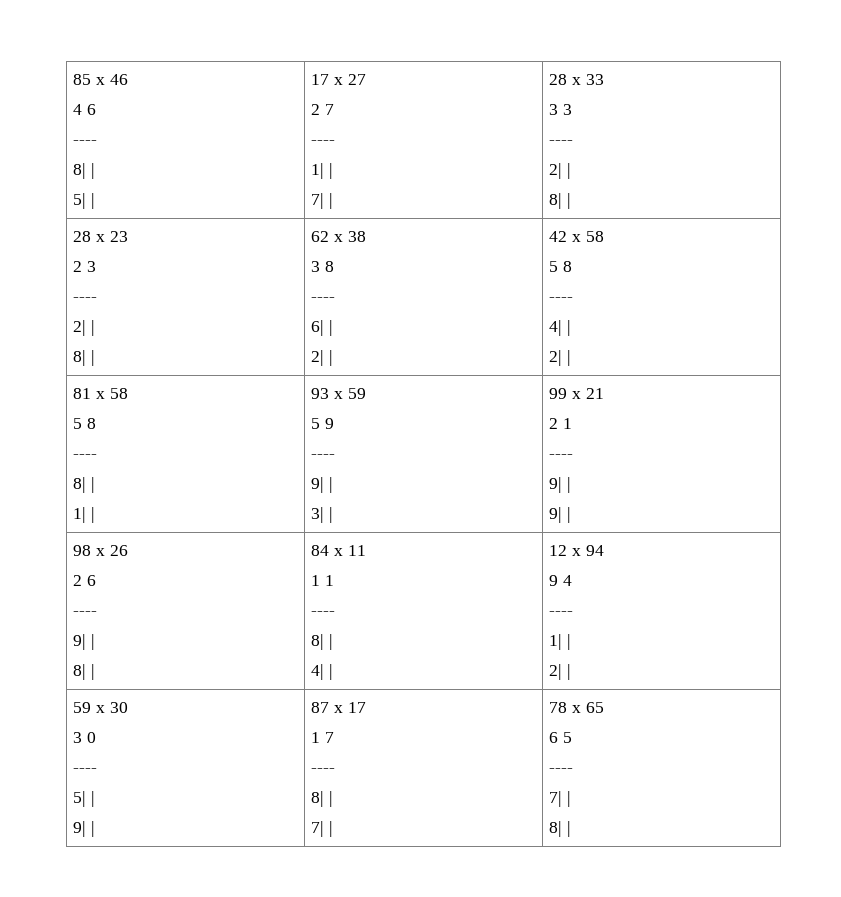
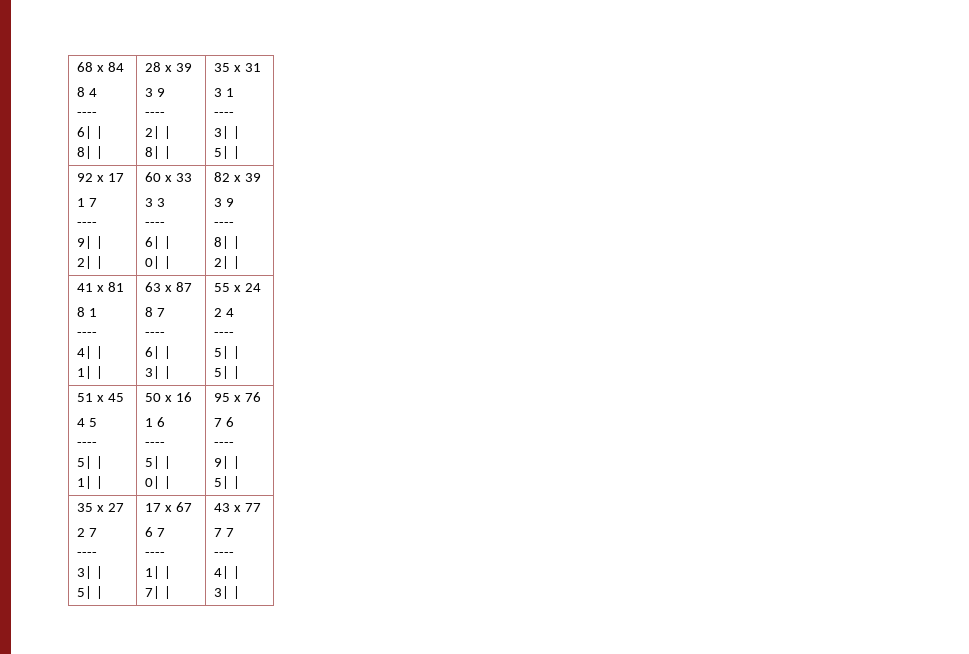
[73,74,128,85] [73,104,96,115] [73,140,98,145] [73,163,87,179] 85 x 46 // 4 6 // ---- // 8| -> [77,62,125,72] [77,87,98,97] [77,112,98,117] [77,126,104,139] [77,146,104,159] [145,62,193,72] [145,88,166,97] [145,112,166,117] [145,126,172,139] [145,146,172,159] [214,63,262,72] [214,88,235,97] [214,112,235,117] [214,126,241,139] [214,146,241,159] [77,173,125,182] [77,198,98,207] [77,222,98,227] [77,236,104,249] [77,256,104,269] [145,172,193,182] [145,198,166,207] [145,222,166,227] [145,236,172,249] [145,256,172,269] [214,172,262,182] [214,198,235,207] [214,222,235,227] [214,236,241,249] [214,256,241,269] [77,282,125,292] [77,307,98,317] [77,332,98,337] [77,346,104,359] [77,366,104,379] [145,282,193,292] [145,307,166,317] [145,332,166,337] [145,346,172,359] [145,366,172,379] [214,283,262,292] [214,308,235,317] [214,332,235,337] [214,346,241,359] [214,366,241,379] [77,393,125,402] [77,418,98,427] [77,442,98,447] [77,456,104,469] [77,476,104,489] [145,392,193,402] [145,417,166,427] [145,442,166,447] [145,456,172,469] [145,476,172,489] [214,392,262,402] [214,417,235,427] [214,442,235,447] [214,456,241,469] [214,476,241,489] [77,503,125,512] [77,528,98,537] [77,552,98,557] [77,566,93,579] 68 x 84 // 8 4 // ---- // 6| | // 8| | | 28 x 39 // 3 9 // ---- // 2| | // 8| | | 35 x 31 // 3 1 // ---- // 3| | // 5| | // 92 x 17 // 1 7 // ---- // 9| | // 2| | | 60 x 33 // 3 3 // ---- // 6| | // 0| | | 82 x 39 // 3 9 // ---- // 8| | // 2| | // 41 x 81 // 8 1 // ---- // 4| | // 1| | | 63 x 87 // 8 7 // ---- // 6| | // 3| | | 55 x 24 // 2 4 // ---- // 5| | // 5| | // 51 x 45 // 4 5 // ---- // 5| | // 1| | | 50 x 16 // 1 6 // ---- // 5| | // 0| | | 95 x 76 // 7 6 // ---- // 9| | // 5| | // 35 x 27 // 2 7 // ---- // 3|
[347,74,366,85] [311,104,321,115] 27 // 2 -> [176,502,193,512] [145,527,154,537] 67 // 6
[549,74,604,85] [549,104,572,115] [549,140,574,145] [549,163,571,179] [549,193,571,209] [73,231,128,242] [73,261,96,272] [73,297,98,302] [73,320,95,336] [73,350,95,366] [311,231,366,242] [311,261,334,272] [311,297,336,302] [311,320,333,336] [311,350,333,366] [549,231,604,242] [549,261,572,272] [549,297,574,302] [549,320,571,336] [549,350,571,366] [73,388,128,399] [73,418,96,429] [73,454,98,459] [73,477,95,493] [73,507,95,523] [311,388,366,399] [311,418,334,429] [311,454,336,459] [311,477,333,493] [311,507,333,523] [549,388,604,399] [549,418,572,429] [549,454,574,459] [549,477,571,493] [549,507,571,523] [73,545,128,556] [73,575,96,586] [73,611,98,616] [73,634,95,650] [73,664,95,680] [311,545,366,556] [311,575,334,586] [311,611,336,616] [311,634,333,650] [311,664,333,680] [549,545,604,556] [549,575,572,586] [549,611,574,616] [549,634,571,650] [549,664,571,680] [73,702,128,713] [73,732,96,743] [73,768,98,773] [73,791,95,807] [73,821,95,837] [311,702,366,713] [311,732,334,743] [311,768,336,773] [311,791,333,807] [311,821,333,837] [549,702,604,713] [549,732,572,743] [549,768,574,773] [549,791,571,807] [549,821,563,837] 28 x 33 // 3 3 // ---- // 2| | // 8| | // 28 x 23 // 2 3 // ---- // 2| | // 8| | | 62 x 38 // 3 8 // ---- // 6| | // 2| | | 42 x 58 // 5 8 // ---- // 4| | // 2| | // 81 x 58 // 5 8 // ---- // 8| | // 1| | | 93 x 59 // 5 9 // ---- // 9| | // 3| | | 99 x 21 // 2 1 // ---- // 9| | // 9| | // 98 x 26 // 2 6 // ---- // 9| | // 8| | | 84 x 11 // 1 1 // ---- // 8| | // 4| | | 12 x 94 // 9 4 // ---- // 1| | // 2| | // 59 x 30 // 3 0 // ---- // 5| | // 9| | | 87 x 17 // 1 7 // ---- // 8| | // 7| | | 78 x 65 // 6 5 // ---- // 7| | // 8| -> [214,503,262,512] [214,528,235,537] [214,552,235,557] [214,566,241,579] [214,586,230,599] 43 x 77 // 7 7 // ---- // 4| | // 3|

